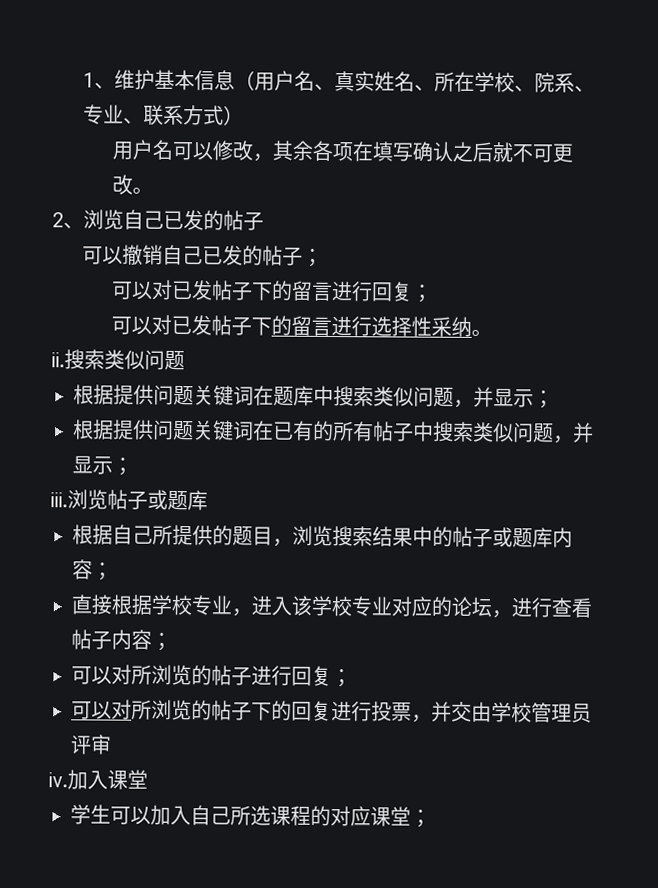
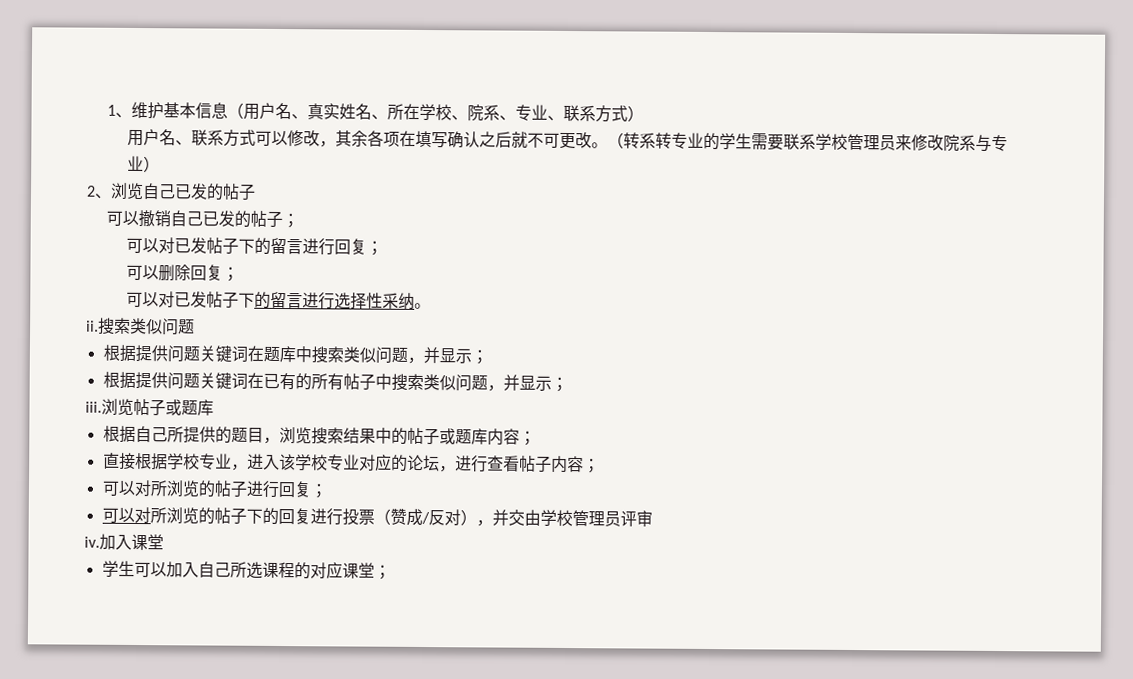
(174, 149) none -> [174,129,256,147] 、联系方式
(153, 190) none -> [606,132,1008,152] [126,155,160,173] （转系转专业的学生需要联系学校管理员来修改院系与专业）
(433, 293) none -> [125,264,239,282] // 可以删除回复；
(412, 712) none -> [373,508,477,527] （赞成/反对）

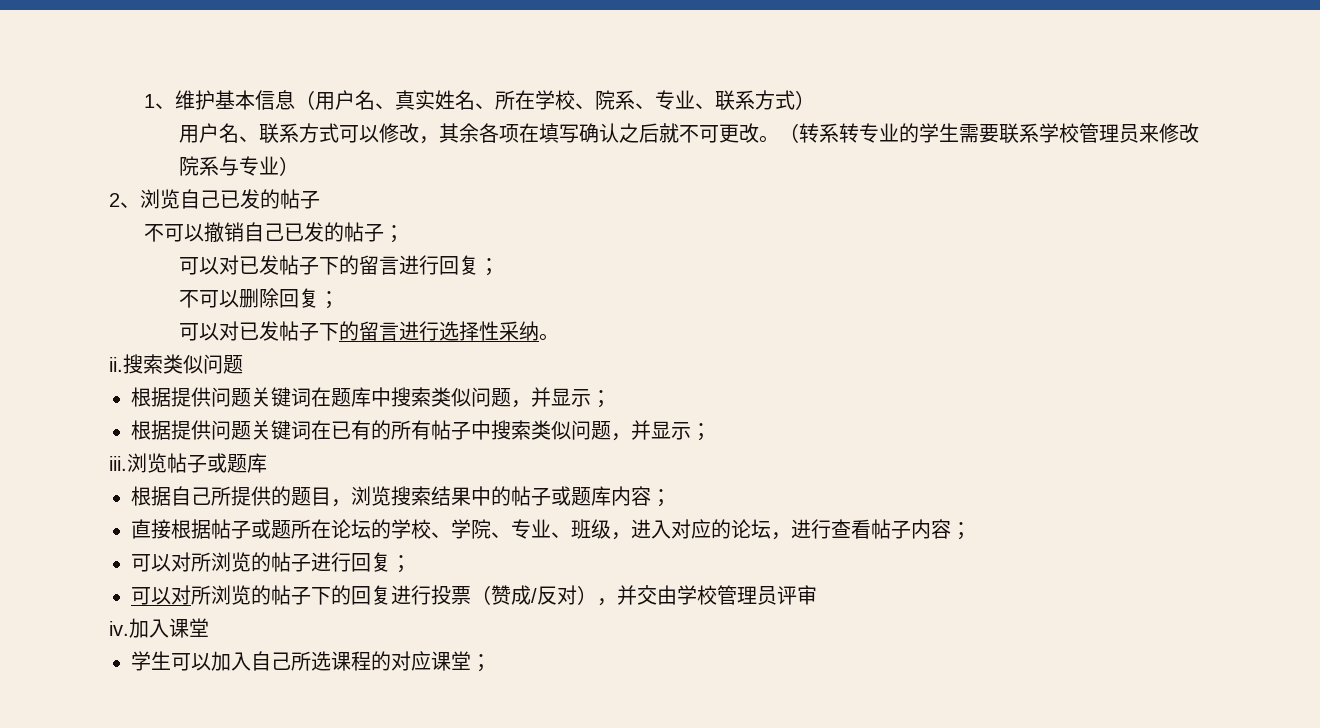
(256, 192) none -> [144,224,165,242] 不
(383, 248) none -> [179,290,200,308] 不
[166,453,360,471] 学校专业，进入该学校专业 -> [211,519,671,540] 帖子或题所在论坛的学校、学院、专业、班级，进入

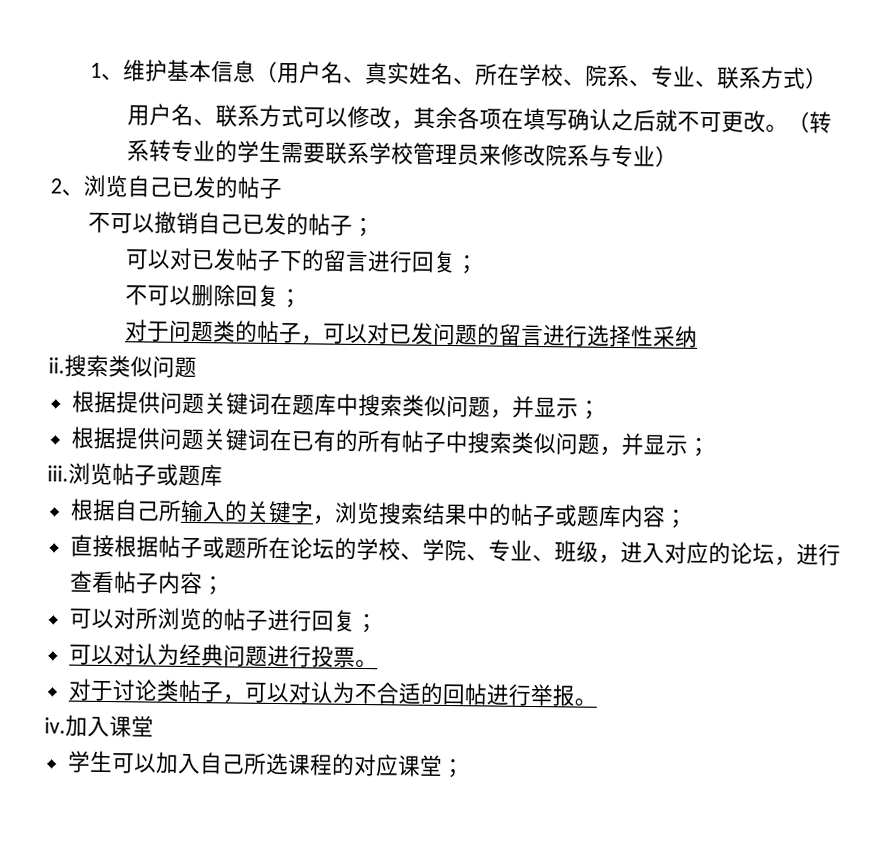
[179,321,340,341] 可以对已发帖子下 -> [125,319,479,346] 对于问题类的帖子，可以对已发问题
[539,333,560,341] 。 -> (699, 336) none
[231,486,331,506] 提供的题目 -> [179,499,314,524] 输入的关键字
[191,585,817,606] 所浏览的帖子下的回复进行投票（赞成/反对），并交由学校管理员评审 -> [134,643,378,669] [67,678,597,707] 认为经典问题进行投票。 // 对于讨论类帖子，可以对认为不合适的回帖进行举报。

